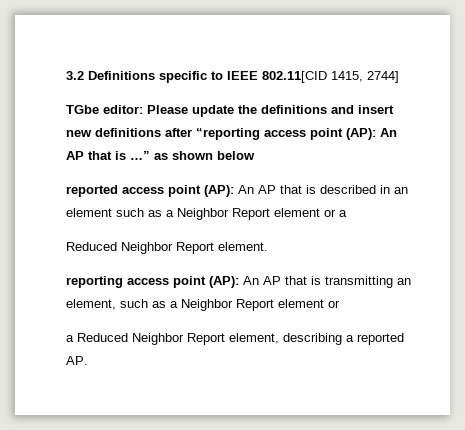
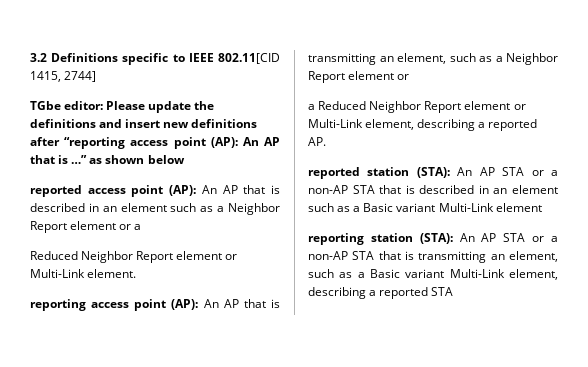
(214, 248) none -> [176,251,238,260] [30,269,85,278] element or Multi-Link
(225, 339) none -> [464,101,526,110] [308,119,363,128] element or Multi-Link
(88, 360) none -> [308,167,558,179] [308,185,558,194] [308,203,542,212] [308,233,558,245] [308,251,558,263] [308,269,558,280] [308,287,454,299] // reported station (STA): An AP STA or a non-AP STA that is described in an element such as a Basic variant Multi-Link element // reporting station (STA): An AP STA or a non-AP STA that is transmitting an element, such as a Basic variant Multi-Link element, describing a reported STA

